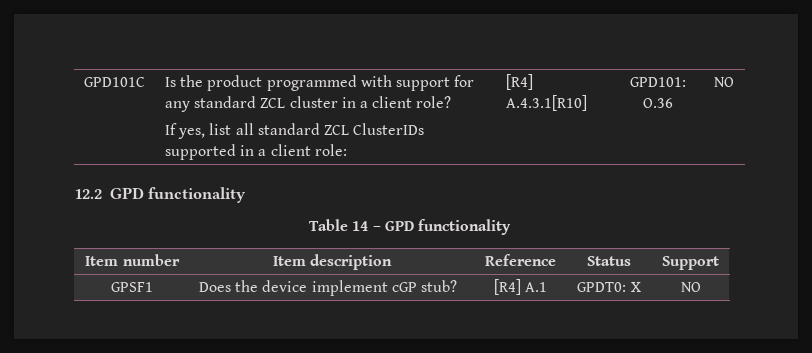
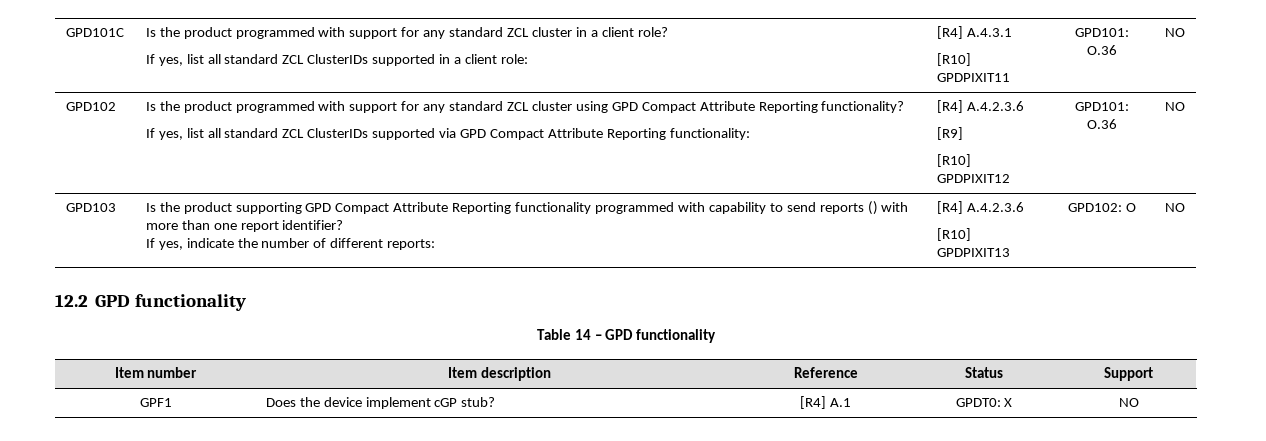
[505,95,587,111] [629,77,686,87] [642,98,673,108] [714,77,734,87] A.4.3.1[R10] | GPD101: O.36 | NO -> [966,28,1012,37] [936,53,971,66] [936,73,1010,82] [1075,28,1129,37] [1087,45,1117,55] [1164,28,1185,37] [65,102,116,111] [145,101,905,113] [145,128,750,140] [936,100,1024,113] [936,127,963,140] [936,154,971,167] [936,174,1010,183] [1075,102,1129,111] [1087,119,1117,129] [1164,102,1185,111] [65,203,116,212] [145,201,909,215] [145,220,344,232] [145,238,436,250] [936,201,1024,214] [936,228,971,241] [936,248,1010,257] [1068,203,1136,212] [1164,203,1185,212] A.4.3.1 // [R10] GPDPIXIT11 | GPD101: O.36 | NO // GPD102 | Is the product programmed with support for any standard ZCL cluster using GPD Compact Attribute Reporting functionality? // If yes, list all standard ZCL ClusterIDs supported via GPD Compact Attribute Reporting functionality: | [R4] A.4.2.3.6 // [R9] // [R10] GPDPIXIT12 | GPD101: O.36 | NO // GPD103 | Is the product supporting GPD Compact Attribute Reporting functionality programmed with capability to send reports () with more than one report identifier? // If yes, indicate the number of different reports: | [R4] A.4.2.3.6 // [R10] GPDPIXIT13 | GPD102: O | NO
[111,282,153,292] GPSF1 -> [139,398,172,407] GPF1

